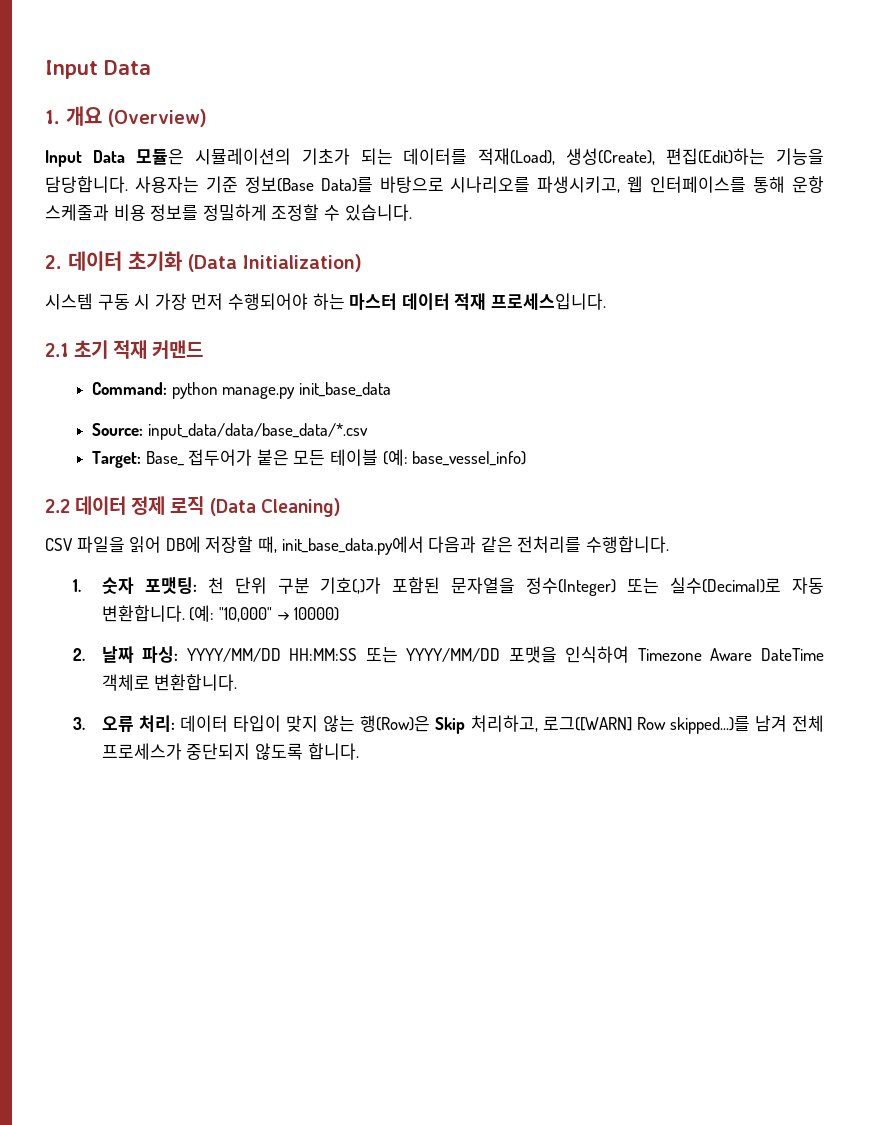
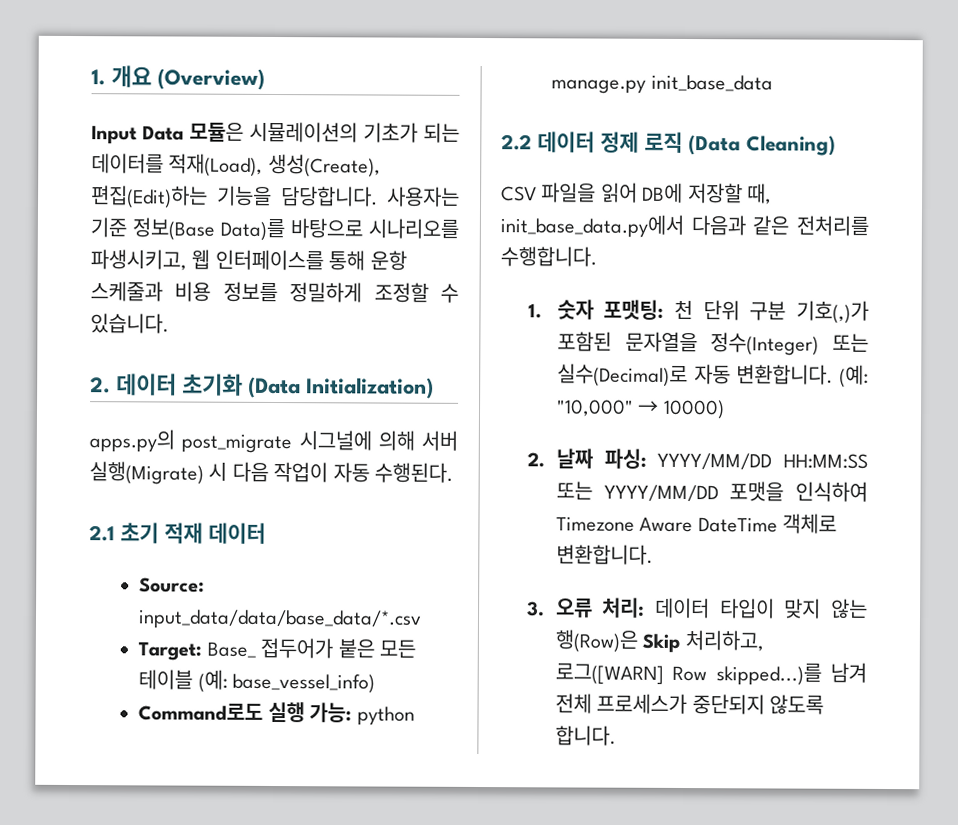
[45,60,151,79] Input Data // -> (91, 77) none
[45,293,606,310] [45,340,204,359] [92,382,391,399] 시스템 구동 시 가장 먼저 수행되어야 하는 마스터 데이터 적재 프로세스입니다. // 2.1 초기 적재 커맨드 // Command: python manage.py init_base_data -> [89,429,458,454] [89,461,453,485] [89,522,266,544] apps.py의 post_migrate 시그널에 의해 서버 실행(Migrate) 시 다음 작업이 자동 수행된다. // 2.1 초기 적재 데이터
(527, 458) none -> [138,701,415,726] [551,74,773,94] // Command로도 실행 가능: python manage.py init_base_data

